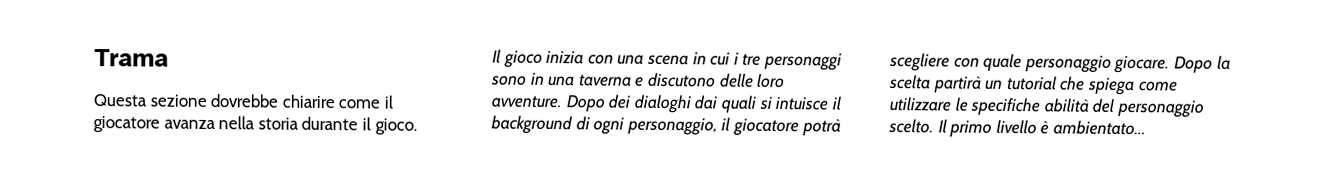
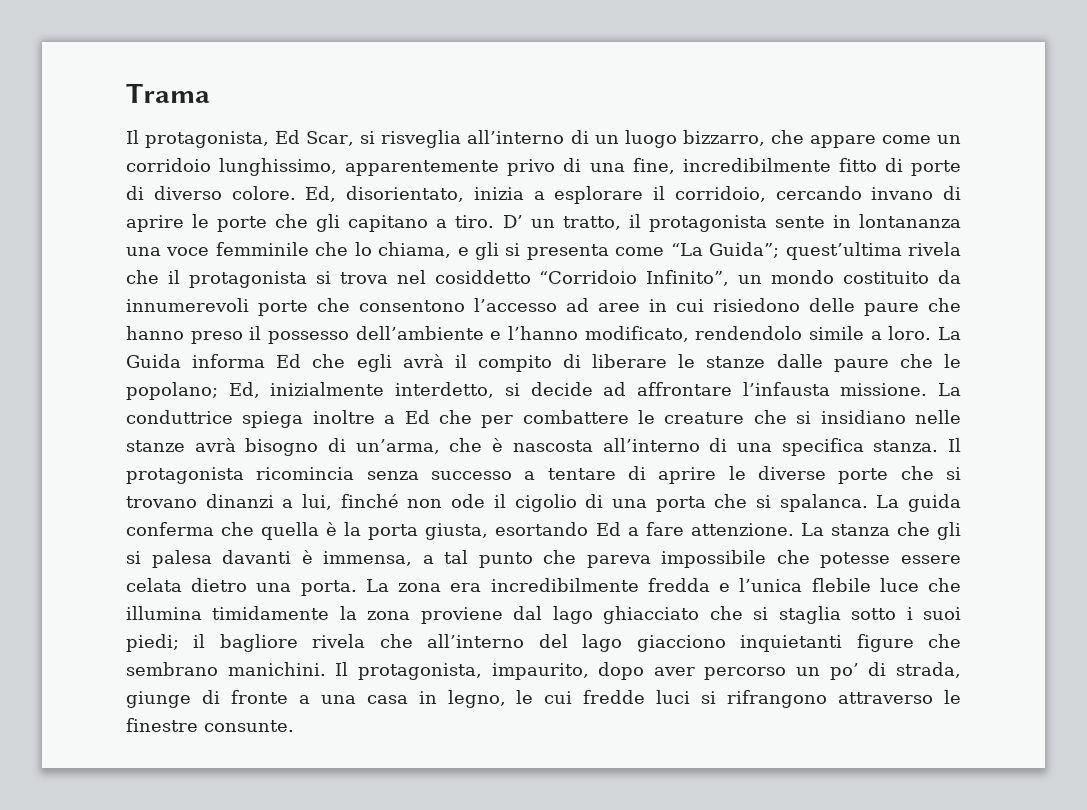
[93,93,393,109] [93,115,417,135] [492,49,842,71] [491,72,786,89] [491,94,841,114] [491,115,841,137] [889,52,1231,74] [889,74,1178,96] [889,96,1204,118] [888,118,1146,138] Questa sezione dovrebbe chiarire come il giocatore avanza nella storia durante il gioco. // Il gioco inizia con una scena in cui i tre personaggi sono in una taverna e discutono delle loro avventure. Dopo dei dialoghi dai quali si intuisce il background di ogni personaggio, il giocatore potrà scegliere con quale personaggio giocare. Dopo la scelta partirà un tutorial che spiega come utilizzare le specifiche abilità del personaggio scelto. Il primo livello è ambientato… -> [126,130,961,148] [126,158,962,176] [126,186,961,204] [126,214,962,232] [126,242,962,260] [126,270,961,288] [126,298,961,316] [126,326,961,344] [126,354,961,372] [126,382,961,400] [126,410,961,428] [126,438,962,456] [126,466,962,484] [126,494,961,512] [126,522,962,540] [126,550,962,568] [126,578,962,596] [126,606,961,624] [126,634,962,652] [126,662,961,680] [126,690,961,708] [126,718,294,732] Il protagonista, Ed Scar, si risveglia all’interno di un luogo bizzarro, che appare come un corridoio lunghissimo, apparentemente privo di una fine, incredibilmente fitto di porte di diverso colore. Ed, disorientato, inizia a esplorare il corridoio, cercando invano di aprire le porte che gli capitano a tiro. D’ un tratto, il protagonista sente in lontananza una voce femminile che lo chiama, e gli si presenta come “La Guida”; quest’ultima rivela che il protagonista si trova nel cosiddetto “Corridoio Infinito”, un mondo costituito da innumerevoli porte che consentono l’accesso ad aree in cui risiedono delle paure che hanno preso il possesso dell’ambiente e l’hanno modificato, rendendolo simile a loro. La Guida informa Ed che egli avrà il compito di liberare le stanze dalle paure che le popolano; Ed, inizialmente interdetto, si decide ad affrontare l’infausta missione. La conduttrice spiega inoltre a Ed che per combattere le creature che si insidiano nelle stanze avrà bisogno di un’arma, che è nascosta all’interno di una specifica stanza. Il protagonista ricomincia senza successo a tentare di aprire le diverse porte che si trovano dinanzi a lui, finché non ode il cigolio di una porta che si spalanca. La guida conferma che quella è la porta giusta, esortando Ed a fare attenzione. La stanza che gli si palesa davanti è immensa, a tal punto che pareva impossibile che potesse essere celata dietro una porta. La zona era incredibilmente fredda e l’unica flebile luce che illumina timidamente la zona proviene dal lago ghiacciato che si staglia sotto i suoi piedi; il bagliore rivela che all’interno del lago giacciono inquietanti figure che sembrano manichini. Il protagonista, impaurito, dopo aver percorso un po’ di strada, giunge di fronte a una casa in legno, le cui fredde luci si rifrangono attraverso le finestre consunte.

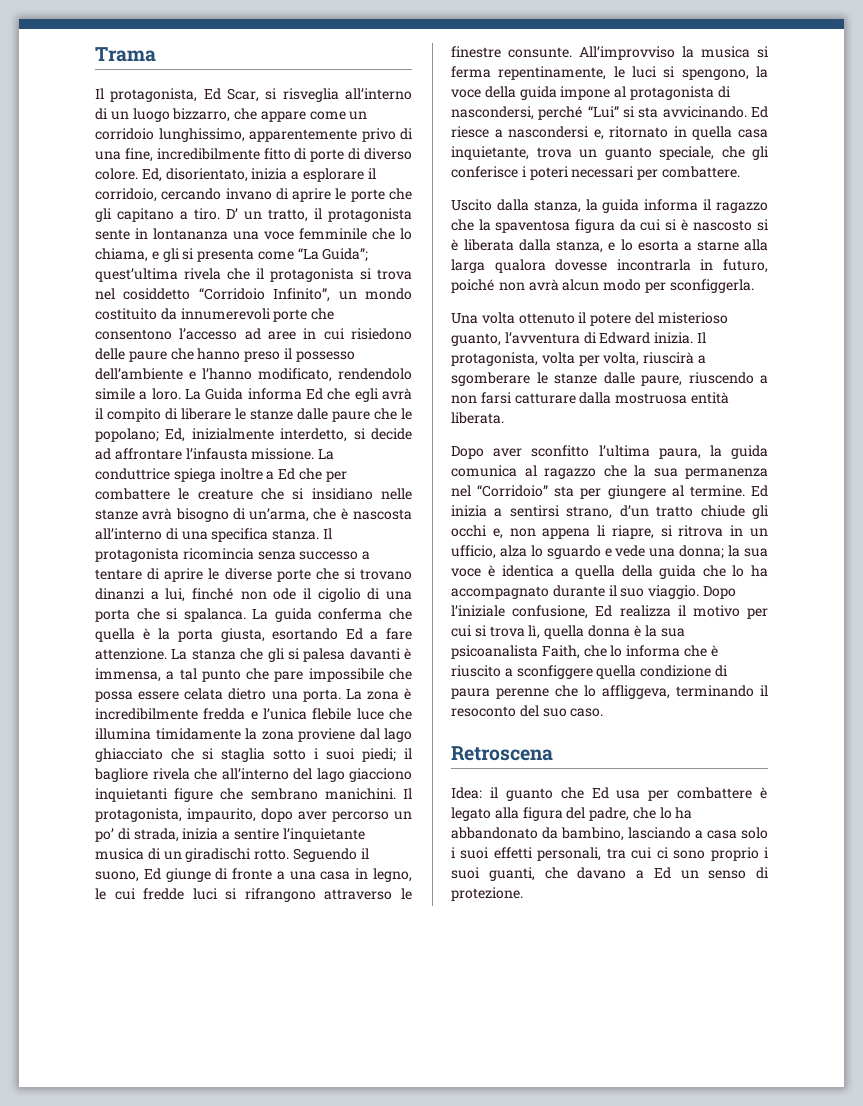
[586,555,651,568] pareva -> [274,671,304,682] pare
[820,552,891,568] potesse -> [95,691,133,702] possa
[450,583,482,592] era -> [404,688,412,700] è
(961, 670) none -> [182,828,365,842] [95,848,369,862] [95,868,161,882] inizia a sentire l’inquietante musica di un giradischi rotto. Seguendo il suono, Ed
(294, 726) none -> [579,46,769,60] [451,66,768,80] [451,86,731,100] [451,106,768,120] [451,126,768,140] [451,146,769,160] [451,166,740,180] [451,199,768,213] [451,219,769,233] [451,239,768,253] [451,259,768,273] [451,279,754,293] [451,312,728,326] [451,332,706,346] [451,352,706,366] [451,372,768,386] [451,392,729,404] [451,412,504,424] [451,445,768,459] [451,465,768,479] [451,485,768,499] [451,505,769,519] [451,525,768,539] [451,545,768,559] [451,565,768,579] [451,585,736,599] [451,605,768,619] [451,625,686,639] [451,645,719,659] [451,665,728,679] [451,685,768,699] [451,705,604,717] [451,746,553,761] [451,787,768,801] [451,807,693,821] [451,827,768,841] [451,847,769,861] [451,867,769,881] [451,887,523,901] All’improvviso la musica si ferma repentinamente, le luci si spengono, la voce della guida impone al protagonista di nascondersi, perché “Lui” si sta avvicinando. Ed riesce a nascondersi e, ritornato in quella casa inquietante, trova un guanto speciale, che gli conferisce i poteri necessari per combattere. // Uscito dalla stanza, la guida informa il ragazzo che la spaventosa figura da cui si è nascosto si è liberata dalla stanza, e lo esorta a starne alla larga qualora dovesse incontrarla in futuro, poiché non avrà alcun modo per sconfiggerla. // Una volta ottenuto il potere del misterioso guanto, l’avventura di Edward inizia. Il protagonista, volta per volta, riuscirà a sgomberare le stanze dalle paure, riuscendo a non farsi catturare dalla mostruosa entità liberata. // Dopo aver sconfitto l’ultima paura, la guida comunica al ragazzo che la sua permanenza nel “Corridoio” sta per giungere al termine. Ed inizia a sentirsi strano, d’un tratto chiude gli occhi e, non appena li riapre, si ritrova in un ufficio, alza lo sguardo e vede una donna; la sua voce è identica a quella della guida che lo ha accompagnato durante il suo viaggio. Dopo l’iniziale confusione, Ed realizza il motivo per cui si trova lì, quella donna è la sua psicoanalista Faith, che lo informa che è riuscito a sconfiggere quella condizione di paura perenne che lo affliggeva, terminando il resoconto del suo caso. // Retroscena // Idea: il guanto che Ed usa per combattere è legato alla figura del padre, che lo ha abbandonato da bambino, lasciando a casa solo i suoi effetti personali, tra cui ci sono proprio i suoi guanti, che davano a Ed un senso di protezione.

